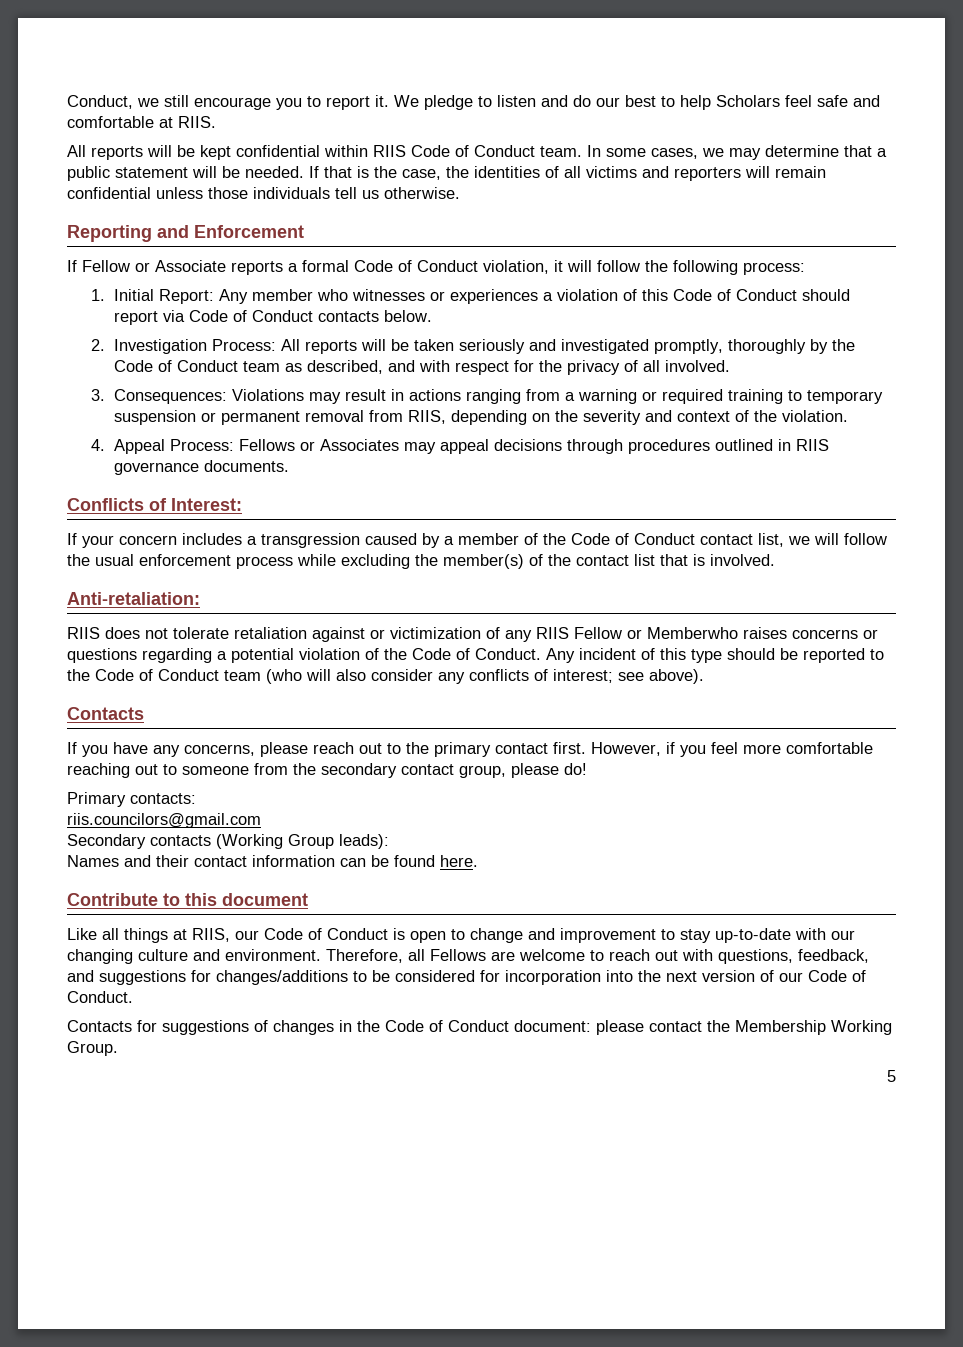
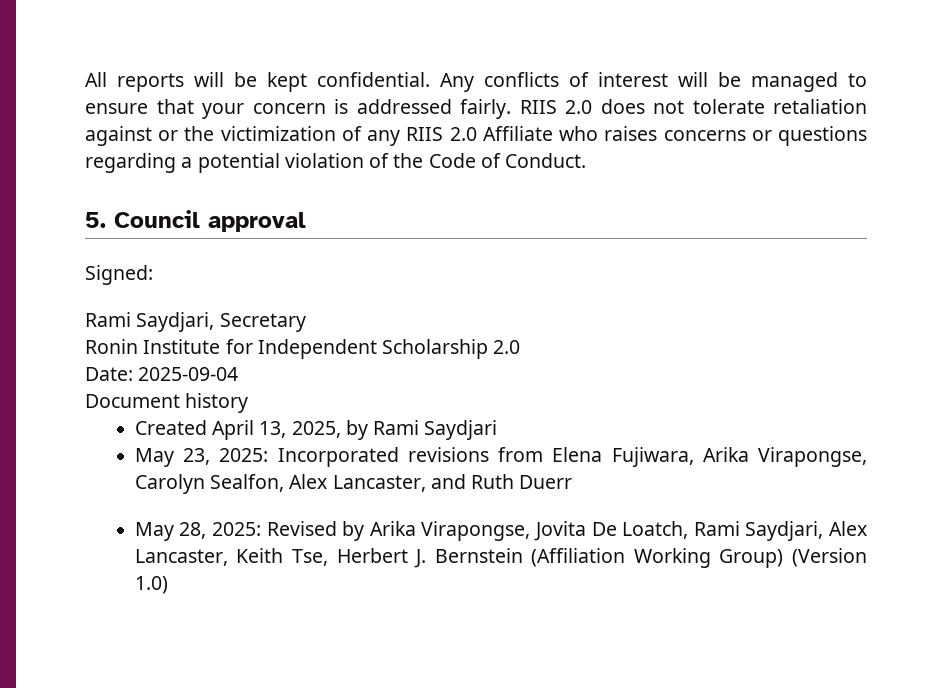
[67,95,880,110] [67,116,216,128] Conduct, we still encourage you to report it. We pledge to listen and do our best to help Scholars feel safe and comfortable at RIIS. // -> (85, 79) none
[236,145,887,160] [67,166,826,181] [67,187,460,199] [67,225,304,242] [67,260,805,275] [90,289,851,304] [114,310,433,325] [90,339,856,354] [114,360,731,375] [90,389,884,404] [114,410,849,425] [90,439,830,454] [114,460,290,475] [67,498,242,511] [67,533,887,548] [67,554,775,569] [67,592,200,605] [67,627,100,639] confidential within RIIS Code of Conduct team. In some cases, we may determine that a public statement will be needed. If that is the case, the identities of all victims and reporters will remain confidential unless those individuals tell us otherwise. // Reporting and Enforcement // If Fellow or Associate reports a formal Code of Conduct violation, it will follow the following process: // 1. Initial Report: Any member who witnesses or experiences a violation of this Code of Conduct should report via Code of Conduct contacts below. // 2. Investigation Process: All reports will be taken seriously and investigated promptly, thoroughly by the Code of Conduct team as described, and with respect for the privacy of all involved. // 3. Consequences: Violations may result in actions ranging from a warning or required training to temporary suspension or permanent removal from RIIS, depending on the severity and context of the violation. // 4. Appeal Process: Fellows or Associates may appeal decisions through procedures outlined in RIIS governance documents. // Conflicts of Interest: // If your concern includes a transgression caused by a member of the Code of Conduct contact list, we will follow the usual enforcement process while excluding the member(s) of the contact list that is involved. // Anti-retaliation: // RIIS -> [317,72,867,92] [85,99,592,119] confidential. Any conflicts of interest will be managed to ensure that your concern is addressed fairly. RIIS 2.0
(385, 634) none -> [184,126,215,141] the
[574,627,738,639] Fellow or Memberwho -> [449,126,599,141] 2.0 Affiliate who
[546,648,884,663] [67,669,704,684] [67,707,144,720] [67,742,873,757] [67,763,587,778] [67,792,196,807] [67,813,261,828] [67,834,389,849] [67,855,478,867] [67,893,308,906] [67,928,855,943] [67,949,869,964] [67,970,866,985] [67,991,133,1003] [67,1020,892,1035] [67,1041,118,1056] [887,1070,896,1082] Any incident of this type should be reported to the Code of Conduct team (who will also consider any conflicts of interest; see above). // Contacts // If you have any concerns, please reach out to the primary contact first. However, if you feel more comfortable reaching out to someone from the secondary contact group, please do! // Primary contacts: // riis.councilors@gmail.com // Secondary contacts (Working Group leads): // Names and their contact information can be found here. // Contribute to this document // Like all things at RIIS, our Code of Conduct is open to change and improvement to stay up-to-date with our changing culture and environment. Therefore, all Fellows are welcome to reach out with questions, feedback, and suggestions for changes/additions to be considered for incorporation into the next version of our Code of Conduct. // Contacts for suggestions of changes in the Code of Conduct document: please contact the Membership Working Group. // 5 -> [85,210,306,232] [85,265,153,285] [85,312,306,332] [85,339,521,359] [85,367,239,381] [85,393,249,413] [134,420,498,440] [134,447,867,467] [134,474,573,494] [134,521,867,541] [134,548,867,568] [134,576,168,594] // 5. Council approval // Signed: // Rami Saydjari, Secretary // Ronin Institute for Independent Scholarship 2.0 // Date: 2025-09-04 // Document history // Created April 13, 2025, by Rami Saydjari // May 23, 2025: Incorporated revisions from Elena Fujiwara, Arika Virapongse, Carolyn Sealfon, Alex Lancaster, and Ruth Duerr // May 28, 2025: Revised by Arika Virapongse, Jovita De Loatch, Rami Saydjari, Alex Lancaster, Keith Tse, Herbert J. Bernstein (Affiliation Working Group) (Version 1.0)

